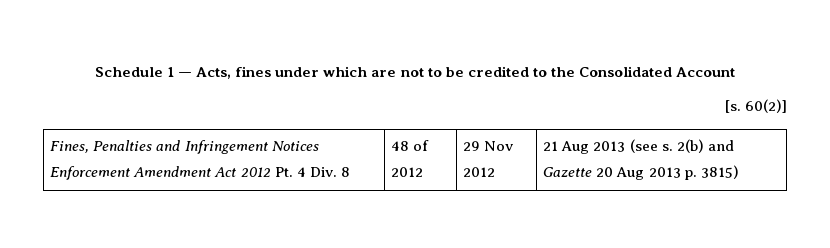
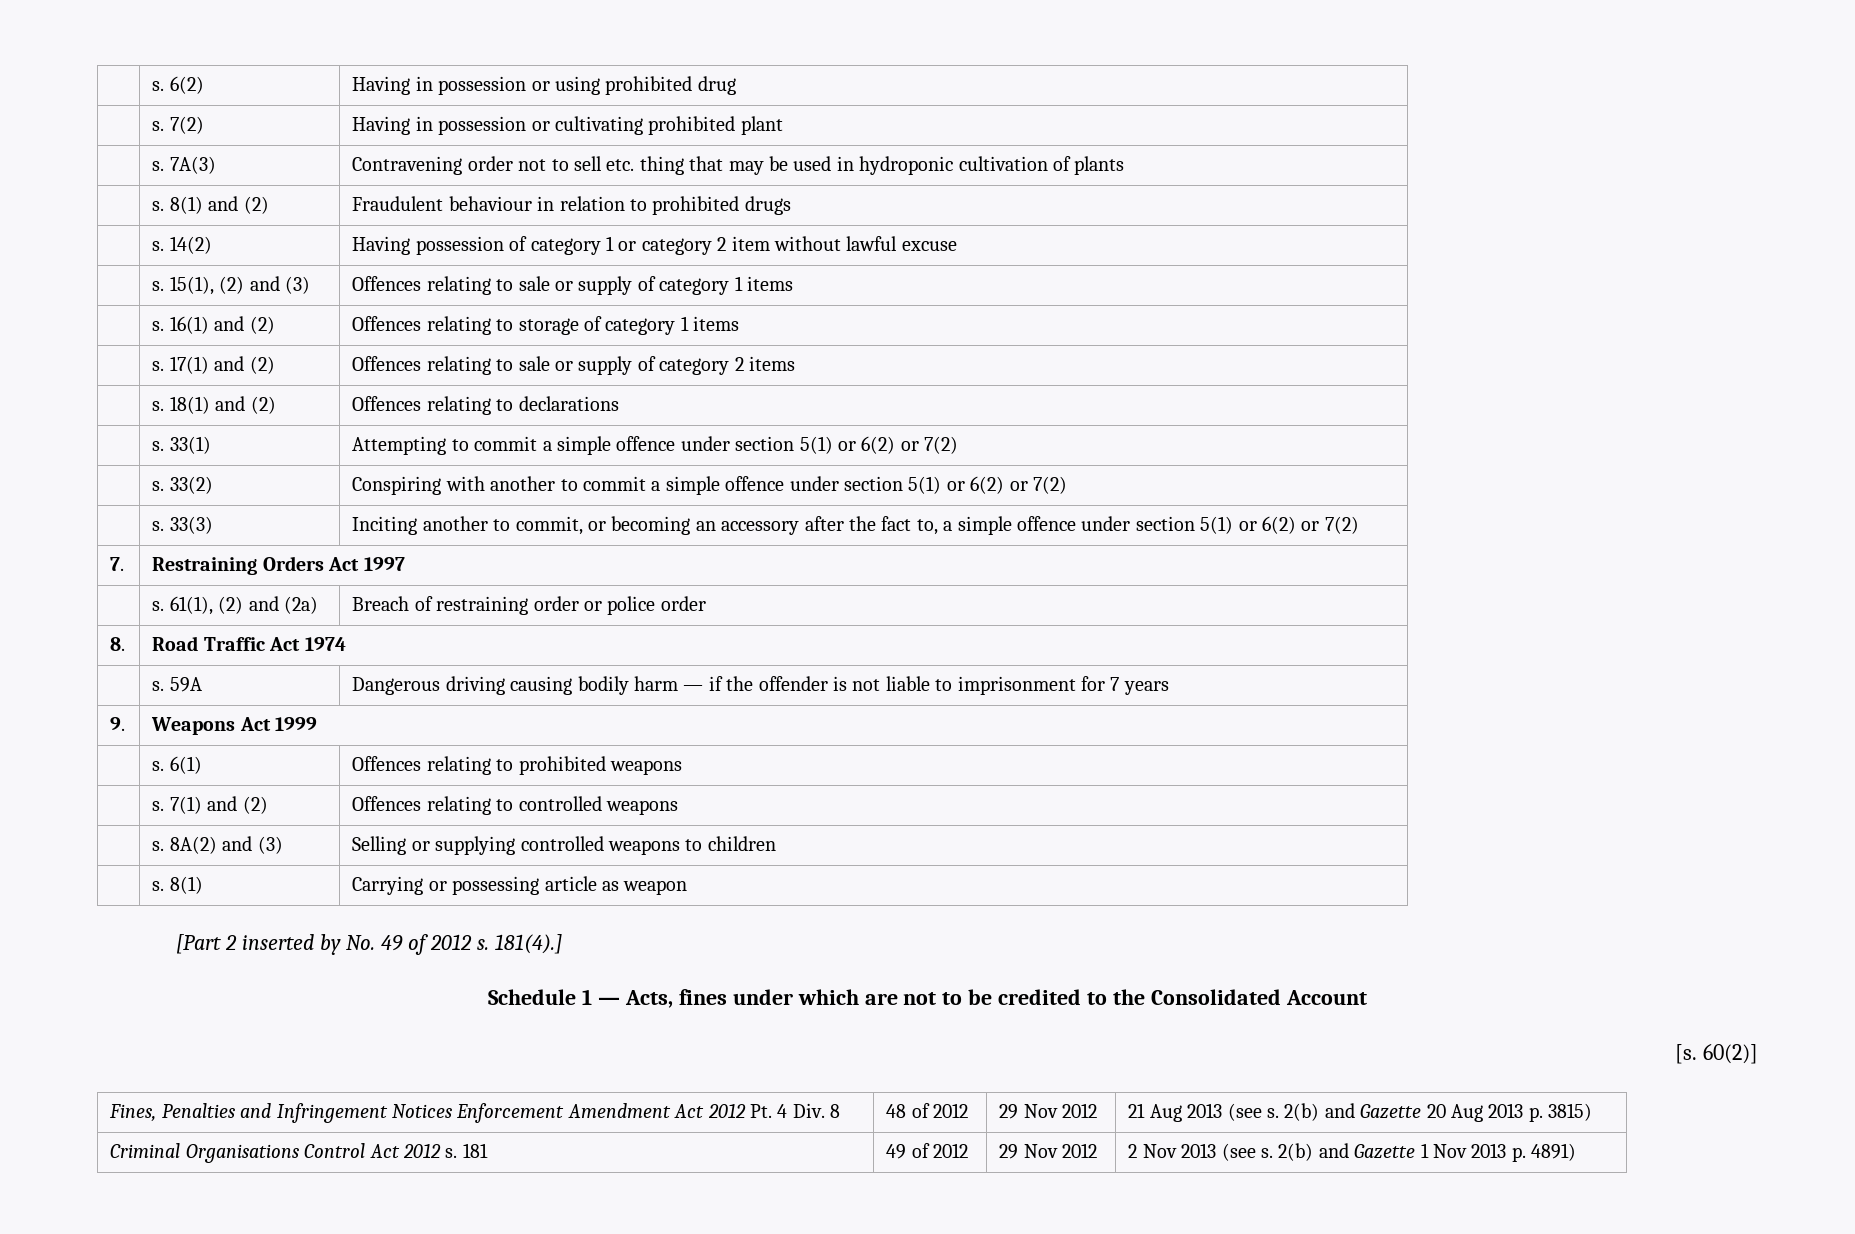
(95, 72) none -> [152,76,204,94] [352,76,736,95] [152,116,204,134] [352,116,783,135] [152,156,216,174] [352,156,1125,175] [152,196,269,214] [352,196,791,215] [152,236,212,254] [352,236,957,255] [152,276,310,295] [352,276,793,295] [152,316,275,334] [352,316,740,335] [152,356,275,374] [352,356,795,375] [152,396,276,414] [352,396,619,415] [152,436,211,454] [352,436,959,455] [152,476,213,494] [352,476,1067,495] [152,516,213,534] [352,516,1359,535] [110,557,125,571] [152,556,405,575] [152,596,318,615] [352,596,706,615] [110,637,126,651] [152,636,346,651] [152,677,202,692] [352,676,1169,695] [110,717,126,731] [151,717,318,735] [152,756,202,774] [352,756,682,775] [152,796,268,814] [352,796,678,815] [152,836,283,854] [352,836,776,855] [152,876,203,894] [352,876,688,895] [176,934,562,955] | s. 6(2) | Having in possession or using prohibited drug // | s. 7(2) | Having in possession or cultivating prohibited plant // | s. 7A(3) | Contravening order not to sell etc. thing that may be used in hydroponic cultivation of plants // | s. 8(1) and (2) | Fraudulent behaviour in relation to prohibited drugs // | s. 14(2) | Having possession of category 1 or category 2 item without lawful excuse // | s. 15(1), (2) and (3) | Offences relating to sale or supply of category 1 items // | s. 16(1) and (2) | Offences relating to storage of category 1 items // | s. 17(1) and (2) | Offences relating to sale or supply of category 2 items // | s. 18(1) and (2) | Offences relating to declarations // | s. 33(1) | Attempting to commit a simple offence under section 5(1) or 6(2) or 7(2) // | s. 33(2) | Conspiring with another to commit a simple offence under section 5(1) or 6(2) or 7(2) // | s. 33(3) | Inciting another to commit, or becoming an accessory after the fact to, a simple offence under section 5(1) or 6(2) or 7(2) // 7. | Restraining Orders Act 1997 // | s. 61(1), (2) and (2a) | Breach of restraining order or police order // 8. | Road Traffic Act 1974 // | s. 59A | Dangerous driving causing bodily harm — if the offender is not liable to imprisonment for 7 years // 9. | Weapons Act 1999 // | s. 6(1) | Offences relating to prohibited weapons // | s. 7(1) and (2) | Offences relating to controlled weapons // | s. 8A(2) and (3) | Selling or supplying controlled weapons to children // | s. 8(1) | Carrying or possessing article as weapon // [Part 2 inserted by No. 49 of 2012 s. 181(4).] //
(739, 172) none -> [110,1143,488,1163] [886,1143,969,1159] [999,1143,1098,1159] [1128,1143,1577,1162] // Criminal Organisations Control Act 2012 s. 181 | 49 of 2012 | 29 Nov 2012 | 2 Nov 2013 (see s. 2(b) and Gazette 1 Nov 2013 p. 4891)

